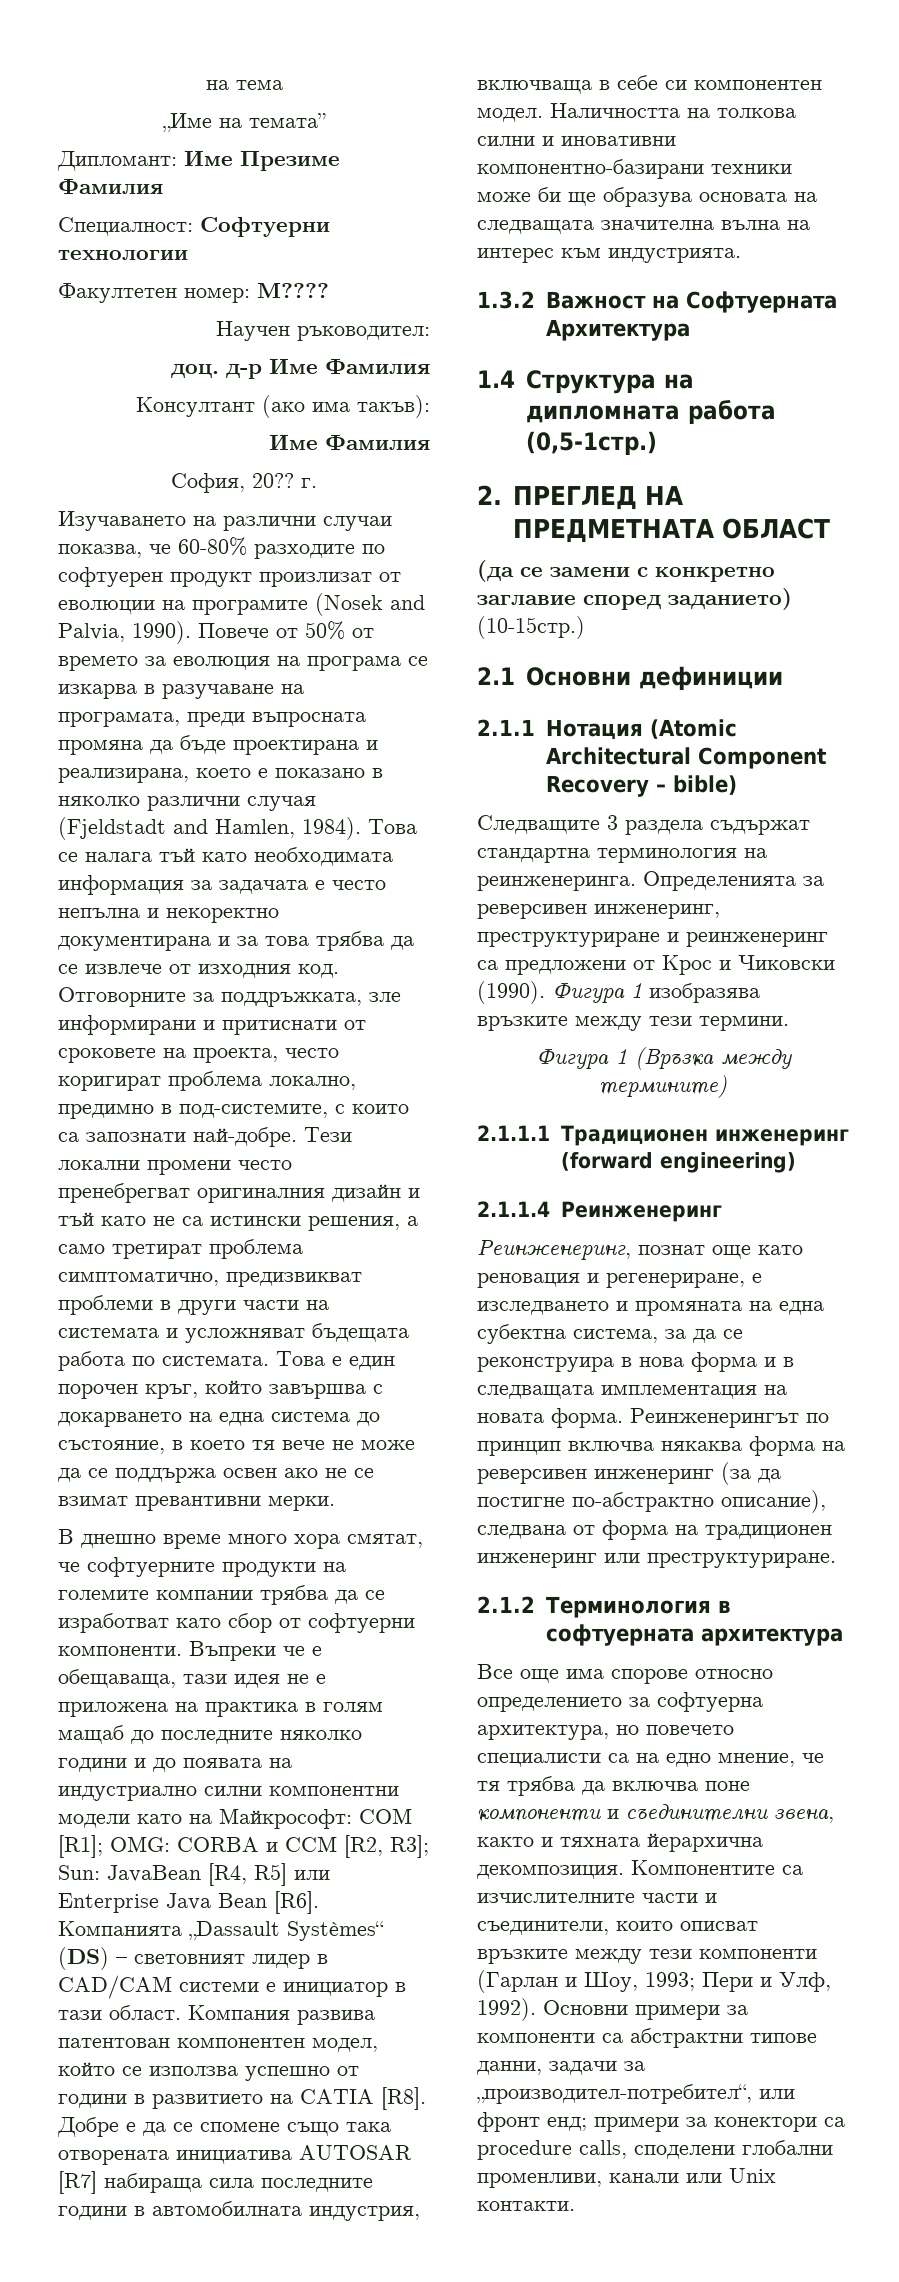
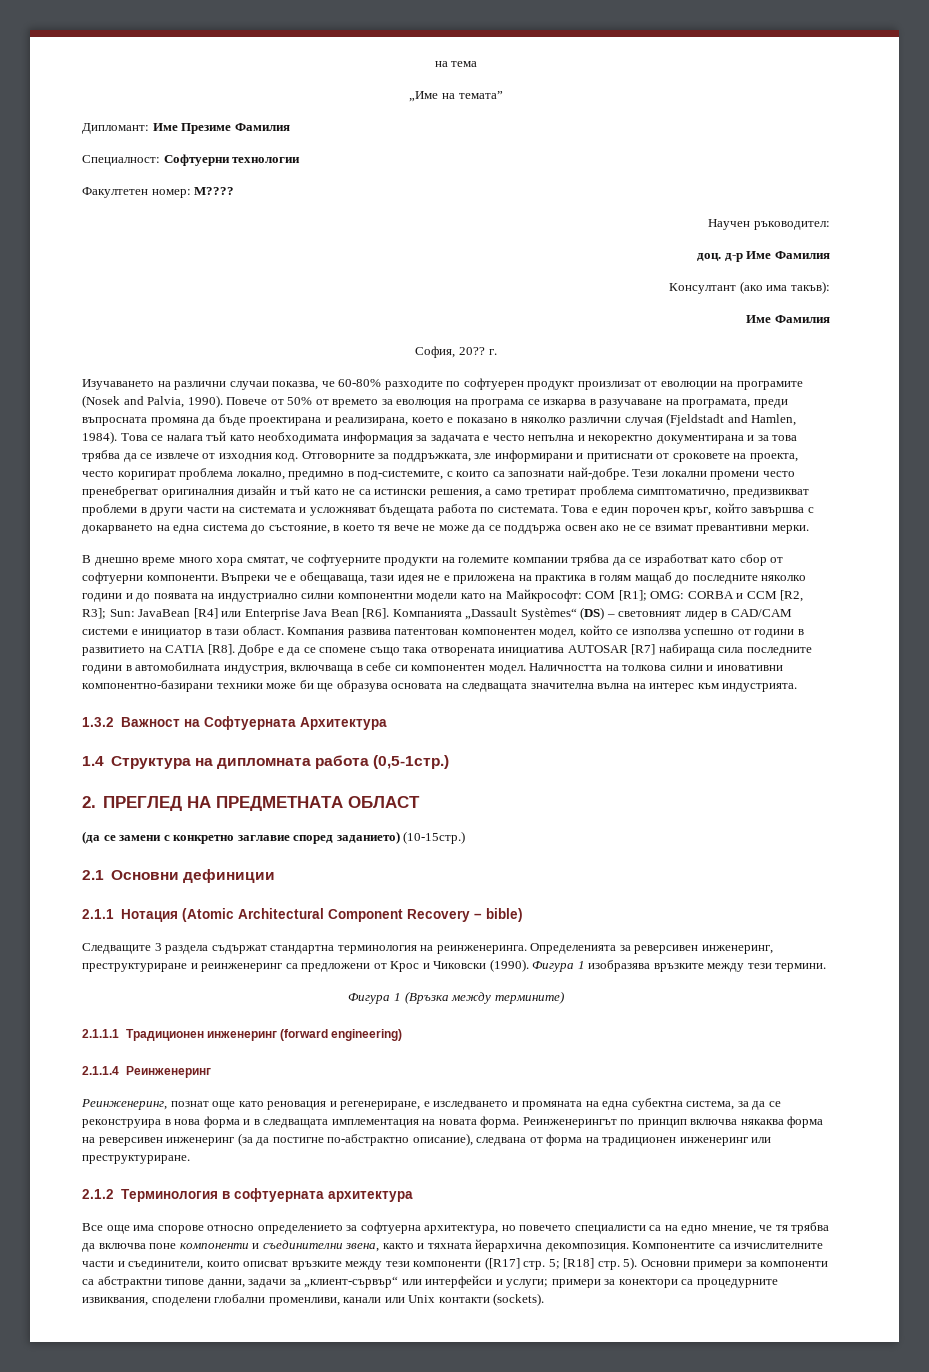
[208,1863,287,1886] [R4, R5] -> [193,608,218,619] [R4]
[477,1970,831,1993] [477,1998,536,2021] (Гарлан и Шоу, 1993; Пери и Улф, 1992). -> [484,1257,638,1270] ([R17] стр. 5; [R18] стр. 5).
[477,2084,795,2104] [477,2112,587,2132] „производител-потребител“, или фронт енд; -> [304,1275,549,1288] „клиент-сървър“ или интерфейси и услуги;
[477,2140,627,2160] procedure calls, -> [696,1279,778,1288] [82,1297,148,1306] процедурните извиквания,
[477,2201,575,2211] контакти. -> [438,1293,545,1306] контакти (sockets).

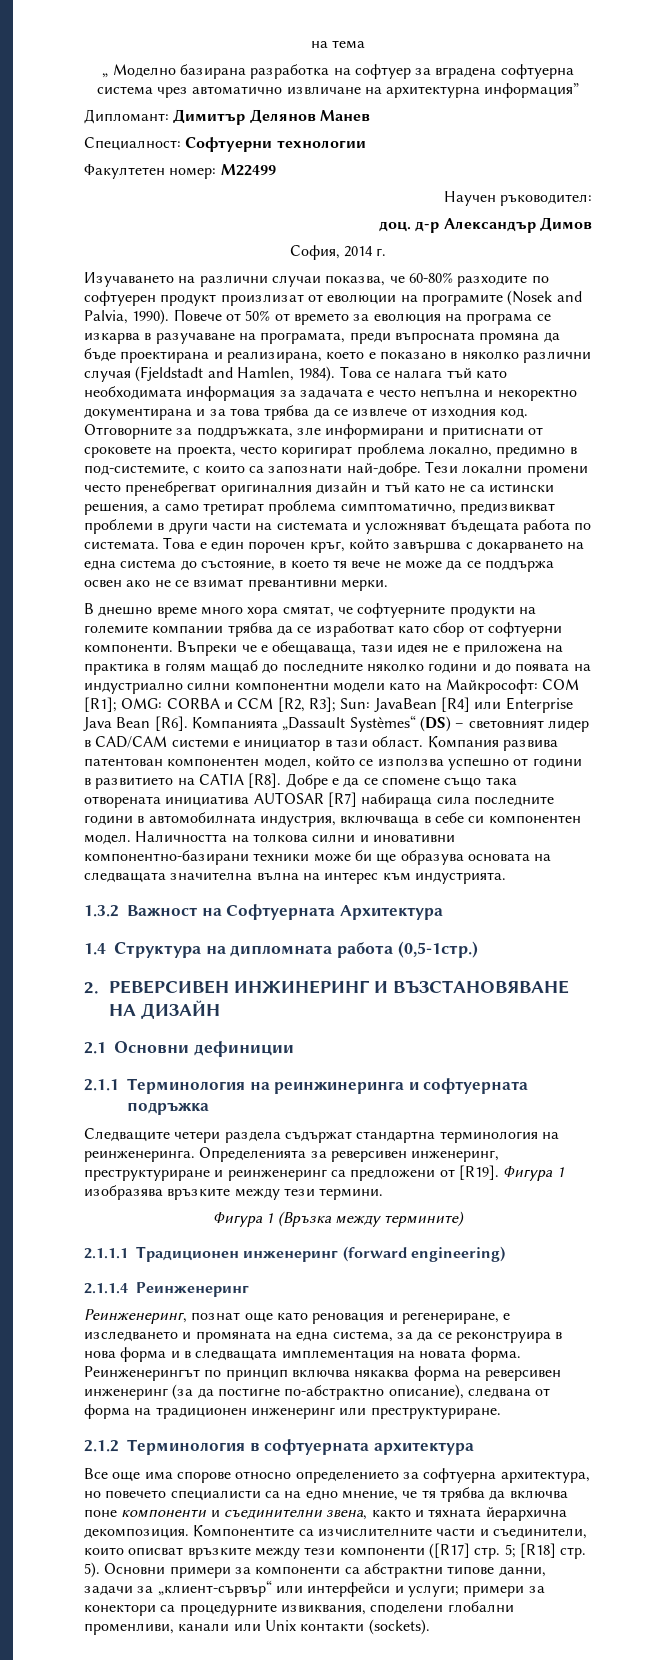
[409,91,503,102] [82,123,290,134] „Име на темата” // Дипломант: Име Презиме Фамилия -> [102,64,574,79] [96,83,580,98] [84,109,370,125] „ Mоделно базирана разработка на софтуер за вградена софтуерна система чрез автоматично извличане на архитектурна информация” // Дипломант: Димитър Делянов Манев
[194,187,235,195] M???? -> [220,164,276,176] M22499
[746,251,830,259] [669,281,830,294] [746,315,830,323] Име Фамилия // Консултант (ако има такъв): // Име Фамилия -> [443,217,592,233] Александър Димов
[459,347,485,355] 20?? -> [344,246,373,257] 2014
[102,796,420,811] [82,831,466,844] [82,869,275,883] [82,908,523,922] ПРЕГЛЕД НА ПРЕДМЕТНАТА ОБЛАСТ // (да се замени с конкретно заглавие според заданието) (10-15стр.) // 2.1 Основни дефиниции // 2.1.1 Нотация (Atomic Architectural Component Recovery – bible) -> [108,980,569,994] [108,1000,220,1019] [84,1041,294,1057] [84,1078,529,1094] [127,1102,209,1115] РЕВЕРСИВЕН ИНЖИНЕРИНГ И ВЪЗСТАНОВЯВАНЕ НА ДИЗАЙН // 2.1 Основни дефиниции // 2.1.1 Терминология на реинжинеринга и софтуерната подръжка
[154,943,162,951] 3 -> [174,1131,221,1143] четери
[390,959,529,972] Крос и Чиковски (1990). -> [458,1165,499,1180] [R19].
[631,1098,683,1110] субектна -> (329, 1336) none

